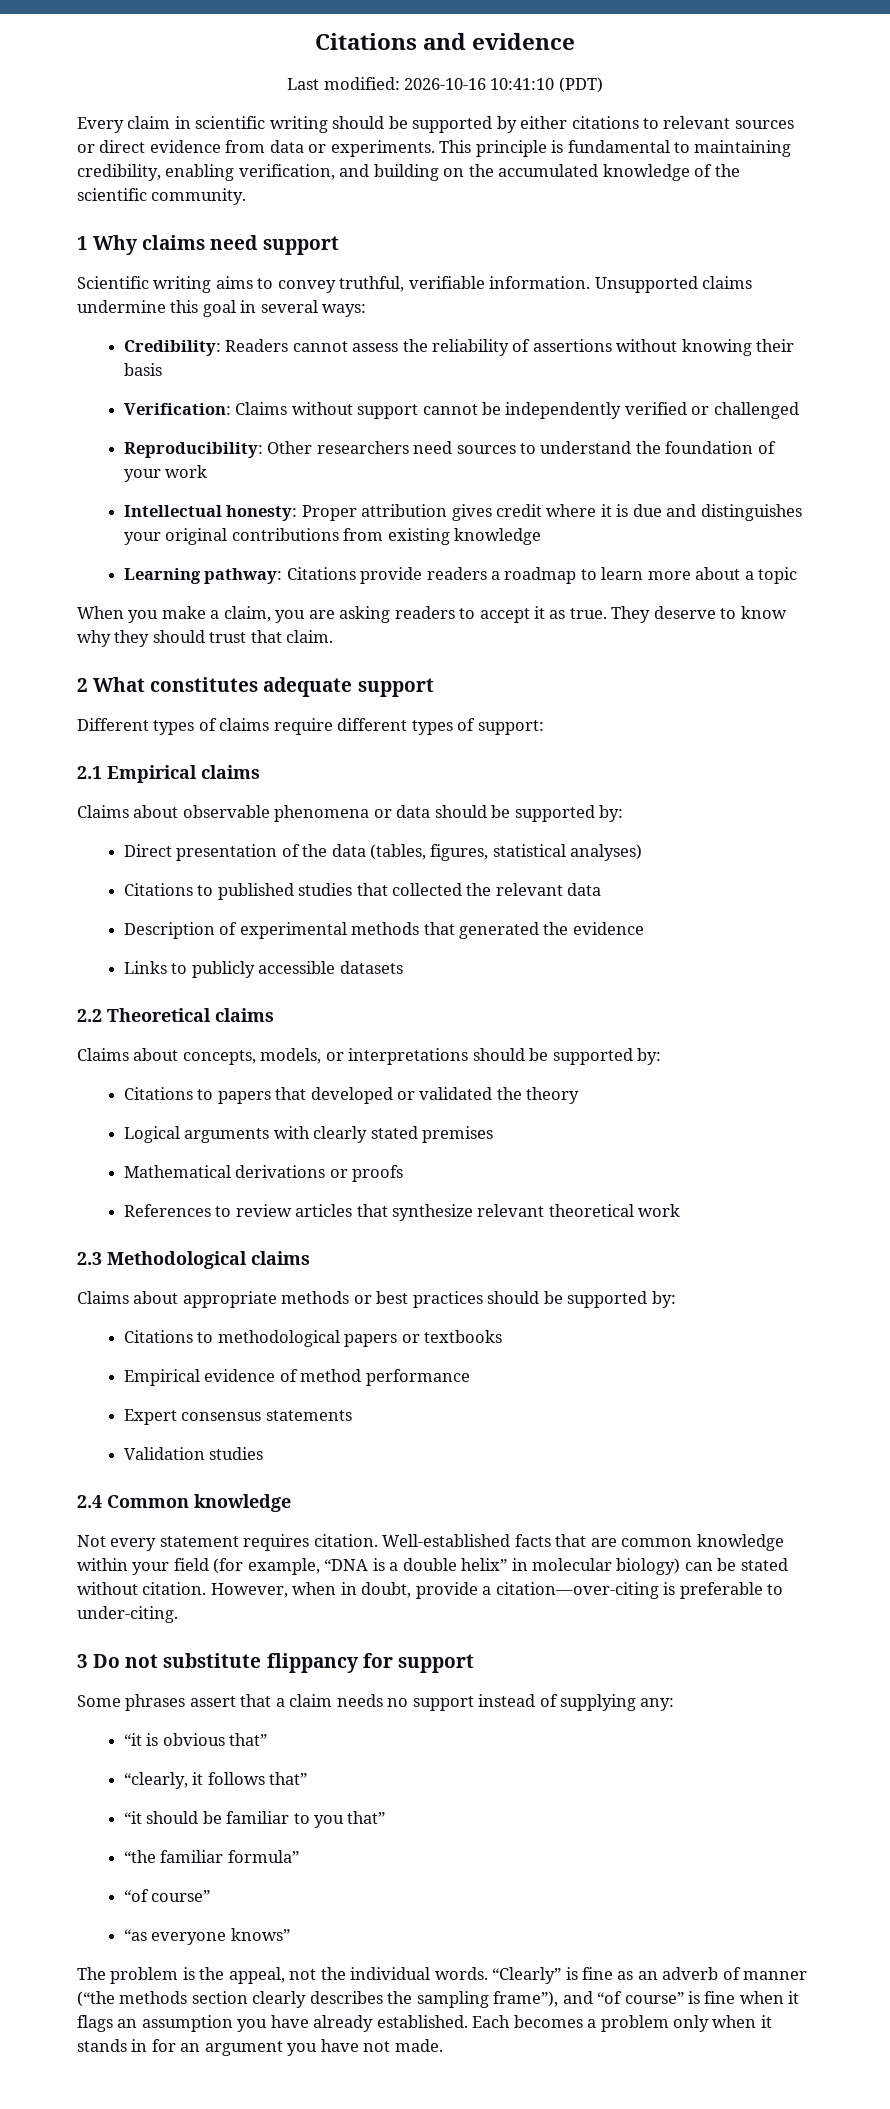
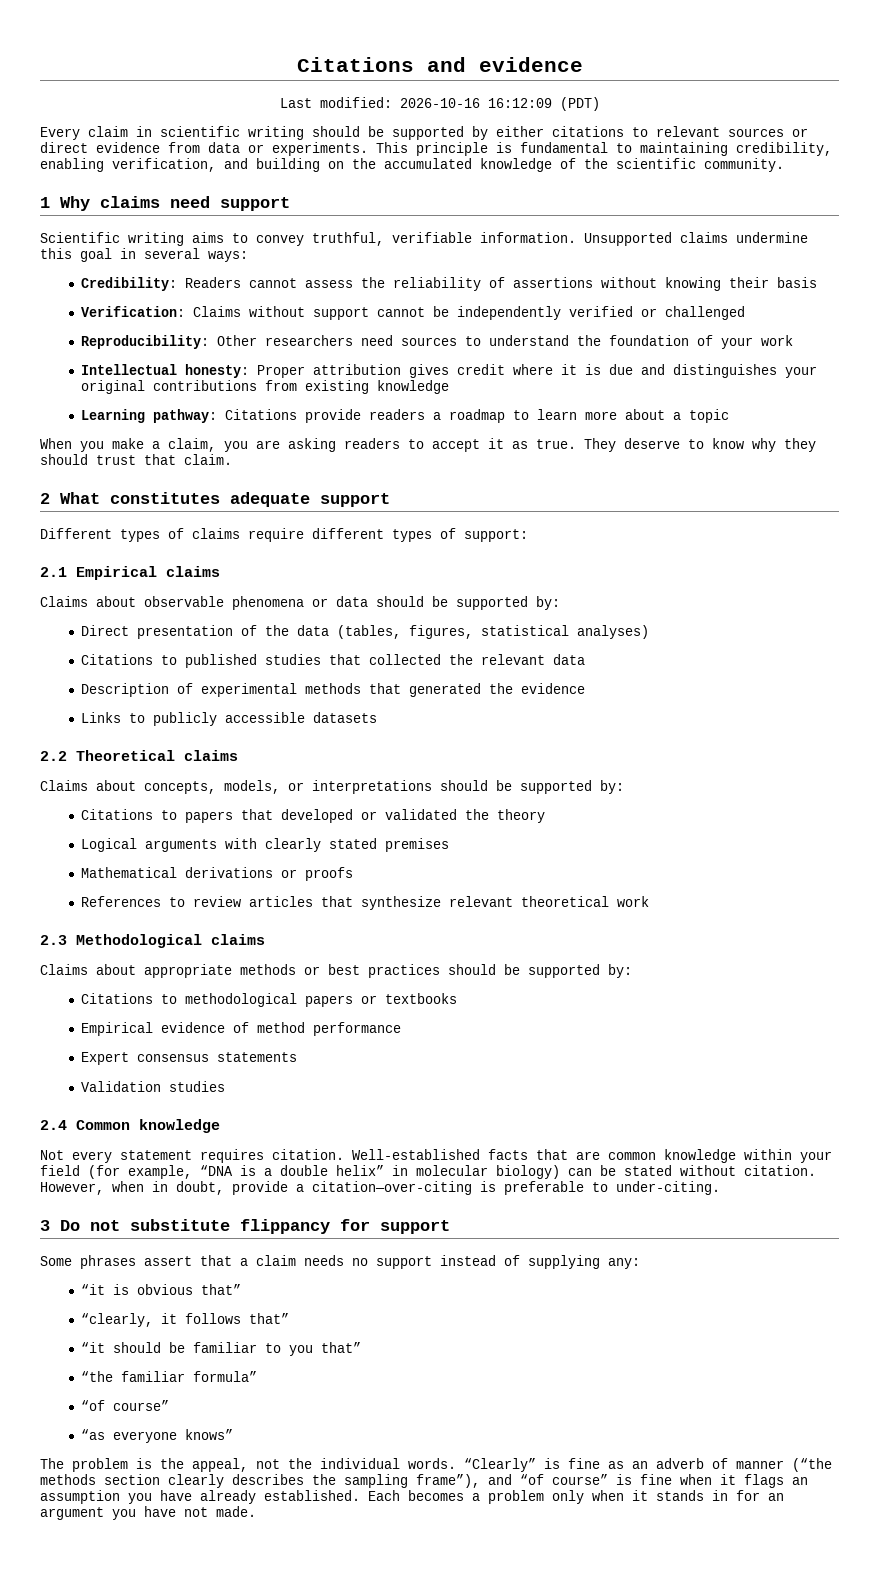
[490,78,555,90] 10:41:10 -> [487,98,552,108] 16:12:09

